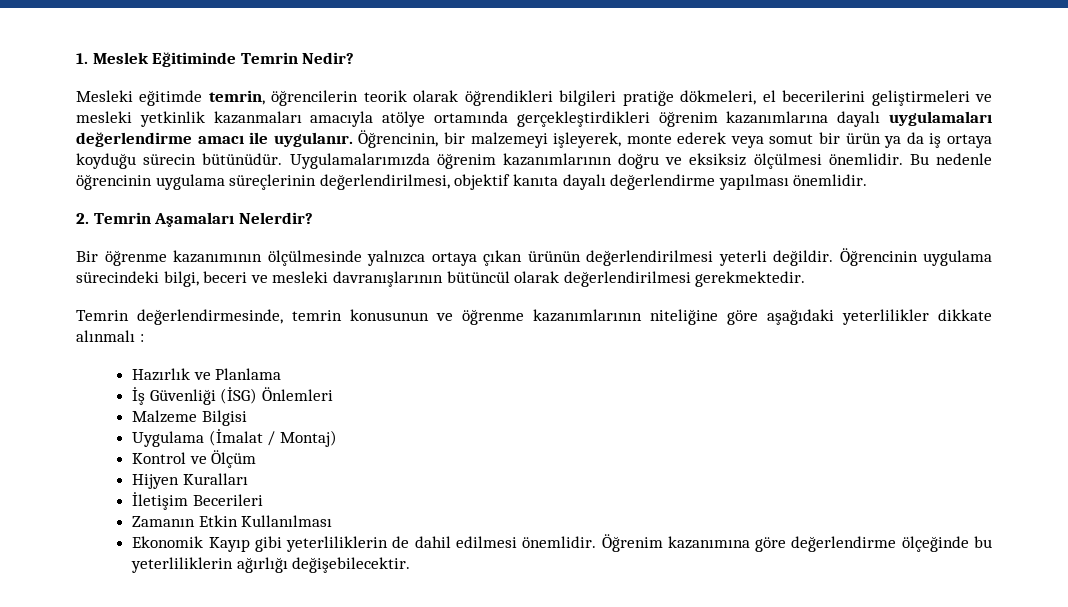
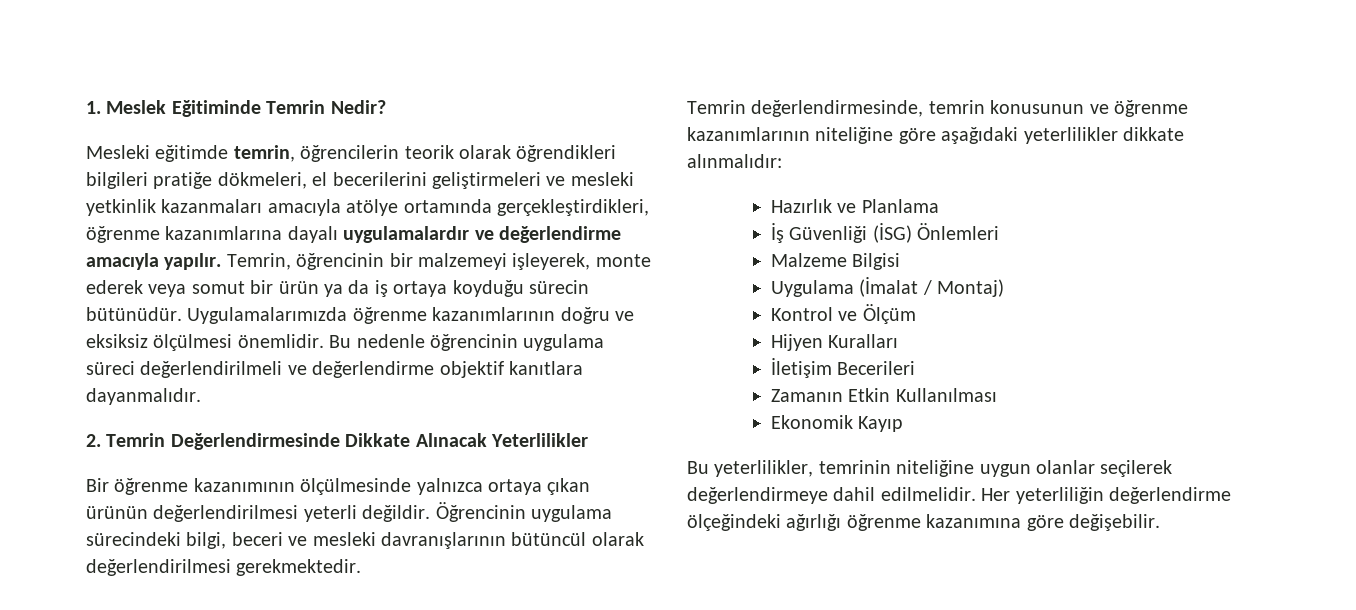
[516,111,992,127] [76,130,439,148] gerçekleştirdikleri öğrenim kazanımlarına dayalı uygulamaları değerlendirme amacı ile uygulanır. Öğrencinin, -> [496,199,649,216] [86,226,621,243] [86,253,385,270] gerçekleştirdikleri, öğrenme kazanımlarına dayalı uygulamalardır ve değerlendirme amacıyla yapılır. Temrin, öğrencinin
[436,153,496,169] öğrenim -> [352,307,427,324] öğrenme
[229,174,868,190] [76,212,313,227] süreçlerinin değerlendirilmesi, objektif kanıta dayalı değerlendirme yapılması önemlidir. // 2. Temrin Aşamaları Nelerdir? -> [86,361,583,378] [86,388,201,405] [86,433,588,450] süreci değerlendirilmeli ve değerlendirme objektif kanıtlara dayanmalıdır. // 2. Temrin Değerlendirmesinde Dikkate Alınacak Yeterlilikler
[76,330,144,342] alınmalı : -> [687,154,782,168] alınmalıdır:
[254,534,993,552] [131,557,411,573] gibi yeterliliklerin de dahil edilmesi önemlidir. Öğrenim kazanımına göre değerlendirme ölçeğinde bu yeterliliklerin ağırlığı değişebilecektir. -> [687,460,1173,477] [687,487,1231,504] [687,514,1160,531] // Bu yeterlilikler, temrinin niteliğine uygun olanlar seçilerek değerlendirmeye dahil edilmelidir. Her yeterliliğin değerlendirme ölçeğindeki ağırlığı öğrenme kazanımına göre değişebilir.

